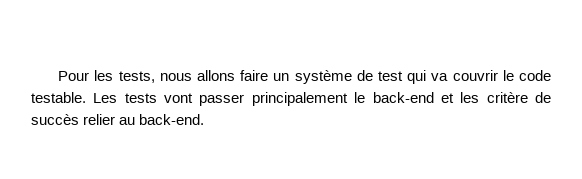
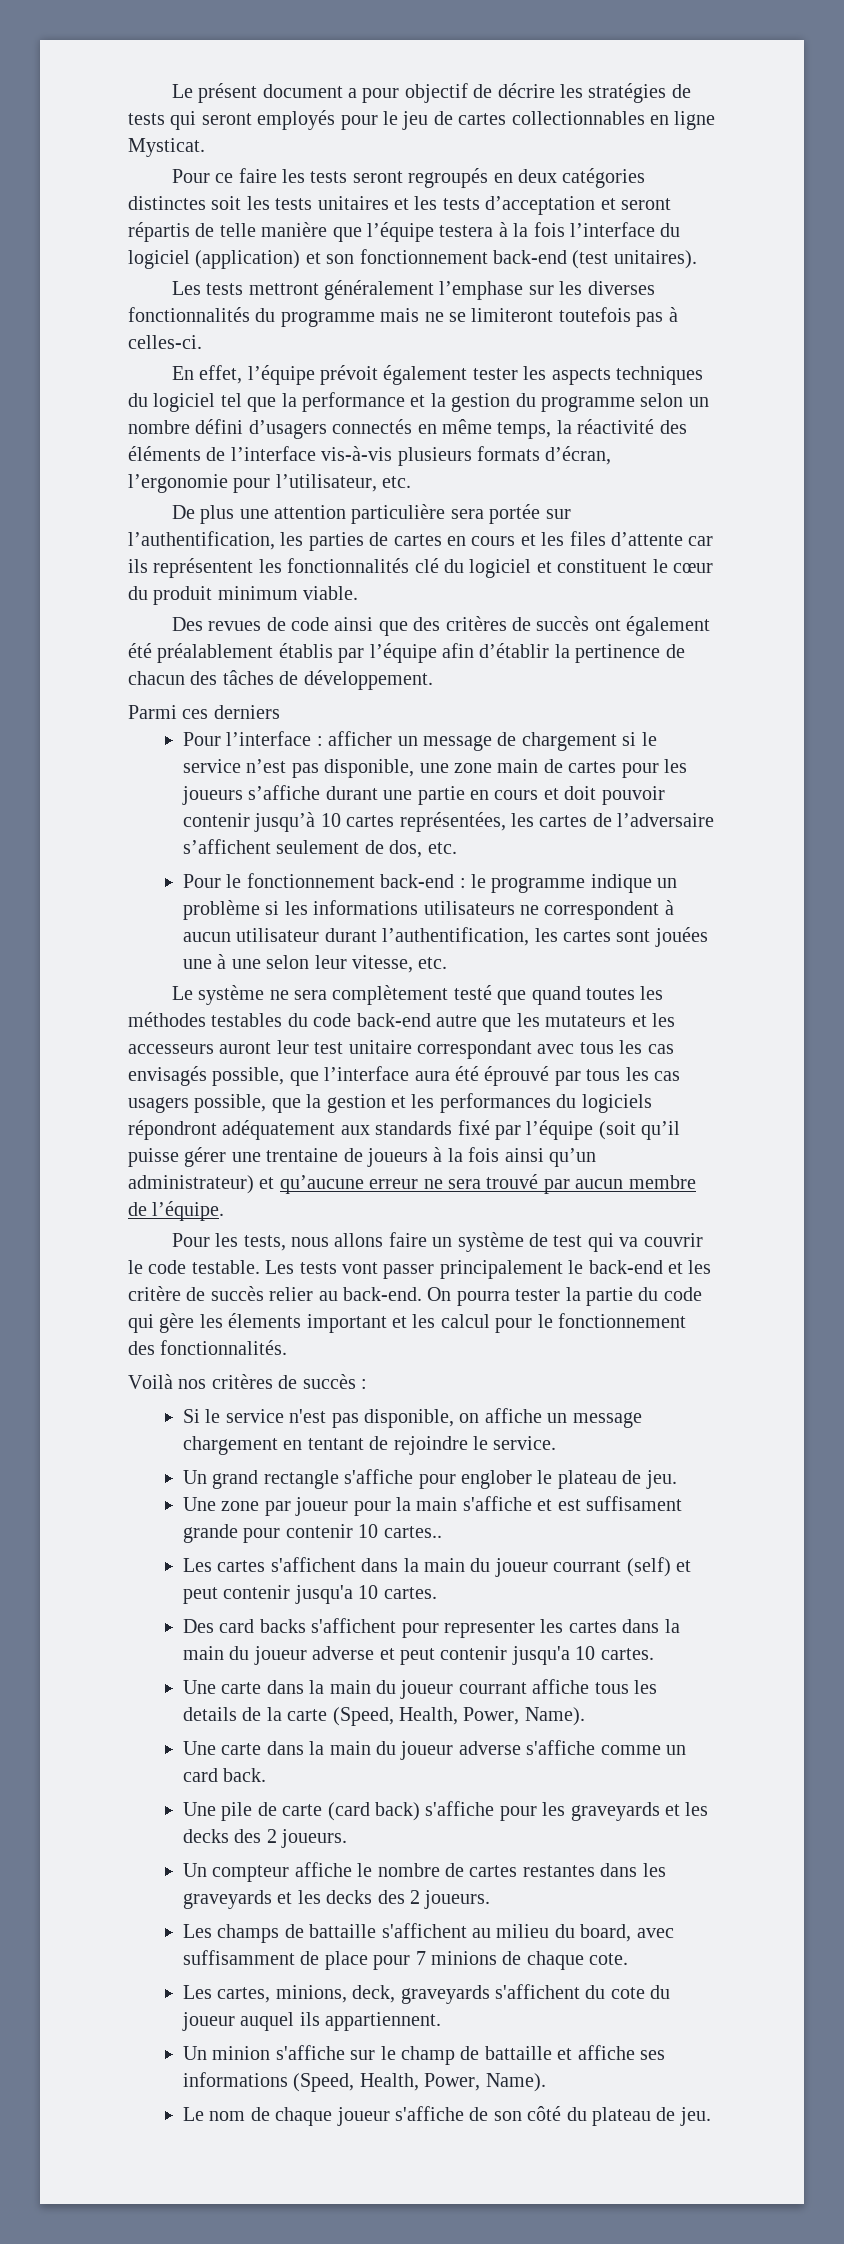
(58, 76) none -> [171,83,691,103] [128,110,716,130] [128,138,205,157] [171,168,646,188] [128,196,671,215] [128,222,681,242] [128,249,697,269] [171,280,655,300] [128,307,678,327] [128,335,202,349] [171,365,704,385] [128,392,709,412] [128,419,687,439] [128,446,612,466] [128,474,412,493] [171,504,571,524] [128,531,714,551] [128,558,713,578] [128,586,359,605] [171,616,711,636] [128,643,685,663] [128,670,433,690] [128,705,280,719] [183,731,657,751] [183,759,688,778] [182,785,665,805] [183,812,715,832] [183,839,457,858] [183,873,678,893] [183,900,674,920] [183,927,708,947] [183,954,448,973] [171,985,664,1005] [128,1012,675,1032] [128,1040,674,1059] [128,1066,680,1086] [128,1093,652,1113] [128,1120,681,1140] [128,1147,596,1167] [128,1174,696,1194] [128,1201,225,1221] Le présent document a pour objectif de décrire les stratégies de tests qui seront employés pour le jeu de cartes collectionnables en ligne Mysticat. // Pour ce faire les tests seront regroupés en deux catégories distinctes soit les tests unitaires et les tests d’acceptation et seront répartis de telle manière que l’équipe testera à la fois l’interface du logiciel (application) et son fonctionnement back-end (test unitaires). // Les tests mettront généralement l’emphase sur les diverses fonctionnalités du programme mais ne se limiteront toutefois pas à celles-ci. // En effet, l’équipe prévoit également tester les aspects techniques du logiciel tel que la performance et la gestion du programme selon un nombre défini d’usagers connectés en même temps, la réactivité des éléments de l’interface vis-à-vis plusieurs formats d’écran, l’ergonomie pour l’utilisateur, etc. // De plus une attention particulière sera portée sur l’authentification, les parties de cartes en cours et les files d’attente car ils représentent les fonctionnalités clé du logiciel et constituent le cœur du produit minimum viable. // Des revues de code ainsi que des critères de succès ont également été préalablement établis par l’équipe afin d’établir la pertinence de chacun des tâches de développement. // Parmi ces derniers // Pour l’interface : afficher un message de chargement si le service n’est pas disponible, une zone main de cartes pour les joueurs s’affiche durant une partie en cours et doit pouvoir contenir jusqu’à 10 cartes représentées, les cartes de l’adversaire s’affichent seulement de dos, etc. // Pour le fonctionnement back-end : le programme indique un problème si les informations utilisateurs ne correspondent à aucun utilisateur durant l’authentification, les cartes sont jouées une à une selon leur vitesse, etc. // Le système ne sera complètement testé que quand toutes les méthodes testables du code back-end autre que les mutateurs et les accesseurs auront leur test unitaire correspondant avec tous les cas envisagés possible, que l’interface aura été éprouvé par tous les cas usagers possible, que la gestion et les performances du logiciels répondront adéquatement aux standards fixé par l’équipe (soit qu’il puisse gérer une trentaine de joueurs à la fois ainsi qu’un administrateur) et qu’aucune erreur ne sera trouvé par aucun membre de l’équipe. //
(205, 119) none -> [427,1287,702,1306] [128,1313,686,1333] [128,1340,288,1355] [128,1374,367,1389] [183,1408,642,1428] [183,1436,557,1455] [183,1469,677,1489] [183,1496,683,1516] [183,1524,442,1543] [183,1557,692,1577] [183,1585,437,1604] [183,1618,680,1638] [183,1646,654,1665] [183,1679,658,1699] [183,1707,585,1726] [183,1740,687,1760] [183,1768,267,1782] [183,1801,709,1821] [183,1829,348,1848] [183,1862,666,1882] [183,1890,491,1909] [183,1923,674,1943] [183,1950,629,1970] [183,1984,671,2004] [182,2012,442,2031] [183,2045,666,2065] [183,2072,546,2092] [183,2106,711,2126] On pourra tester la partie du code qui gère les élements important et les calcul pour le fonctionnement des fonctionnalités. // Voilà nos critères de succès : // Si le service n'est pas disponible, on affiche un message chargement en tentant de rejoindre le service. // Un grand rectangle s'affiche pour englober le plateau de jeu. // Une zone par joueur pour la main s'affiche et est suffisament grande pour contenir 10 cartes.. // Les cartes s'affichent dans la main du joueur courrant (self) et peut contenir jusqu'a 10 cartes. // Des card backs s'affichent pour representer les cartes dans la main du joueur adverse et peut contenir jusqu'a 10 cartes. // Une carte dans la main du joueur courrant affiche tous les details de la carte (Speed, Health, Power, Name). // Une carte dans la main du joueur adverse s'affiche comme un card back. // Une pile de carte (card back) s'affiche pour les graveyards et les decks des 2 joueurs. // Un compteur affiche le nombre de cartes restantes dans les graveyards et les decks des 2 joueurs. // Les champs de battaille s'affichent au milieu du board, avec suffisamment de place pour 7 minions de chaque cote. // Les cartes, minions, deck, graveyards s'affichent du cote du joueur auquel ils appartiennent. // Un minion s'affiche sur le champ de battaille et affiche ses informations (Speed, Health, Power, Name). // Le nom de chaque joueur s'affiche de son côté du plateau de jeu.

